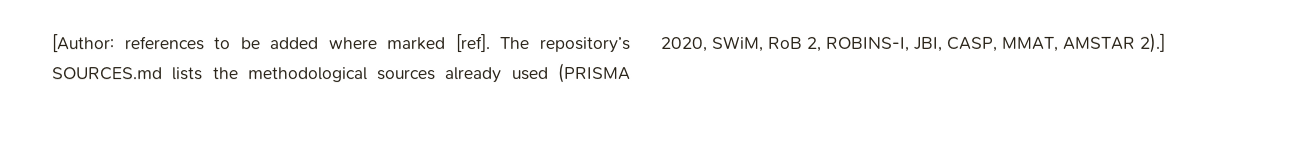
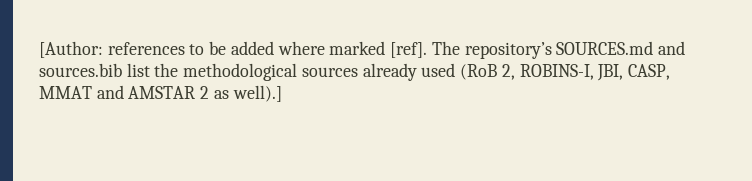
[171,67,204,81] lists -> [657,41,685,55] [39,63,150,77] and sources.bib list
[557,63,631,84] [660,32,1165,53] (PRISMA 2020, SWiM, RoB 2, ROBINS-I, JBI, CASP, MMAT, AMSTAR 2).] -> [460,64,670,81] [39,85,282,102] (RoB 2, ROBINS-I, JBI, CASP, MMAT and AMSTAR 2 as well).]

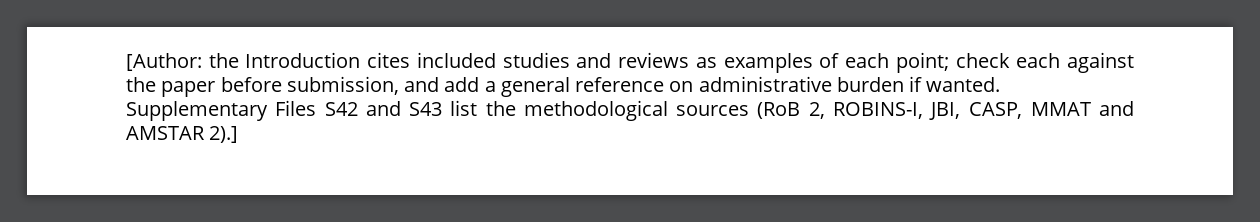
[107,41,685,59] [39,63,122,77] references to be added where marked [ref]. The repository’s SOURCES.md and sources.bib -> [208,52,1135,73] [126,76,1001,97] [126,100,443,121] the Introduction cites included studies and reviews as examples of each point; check each against the paper before submission, and add a general reference on administrative burden if wanted. Supplementary Files S42 and S43
[362,63,456,81] already used -> (750, 110) none
[200,85,282,102] 2 as well).] -> [209,126,239,143] 2).]

